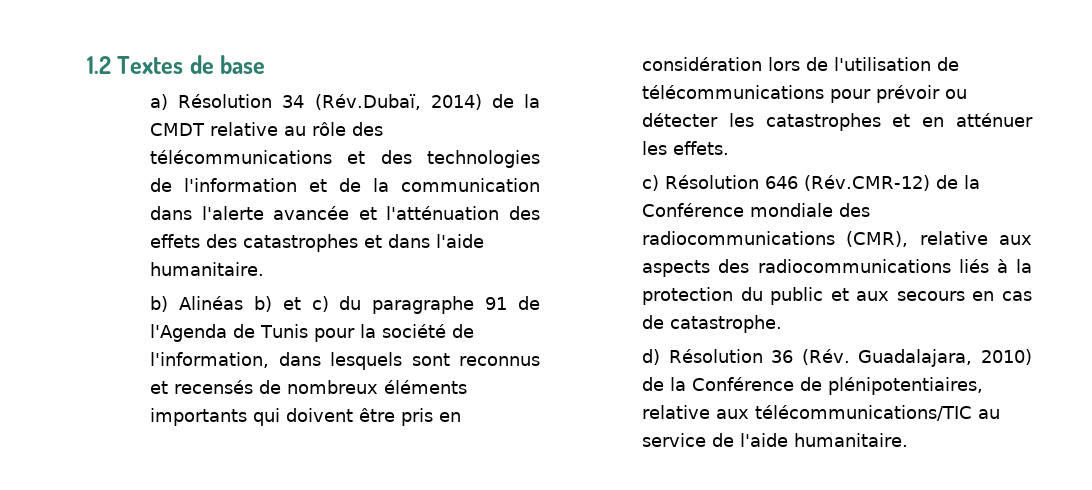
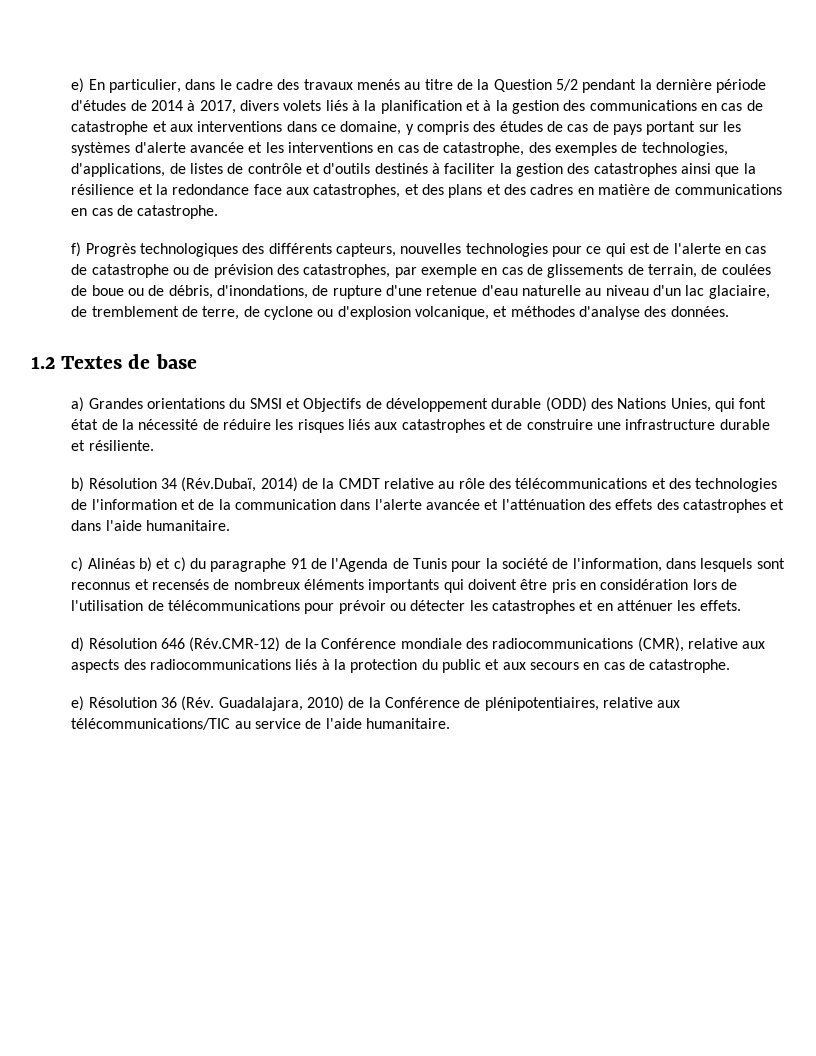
(87, 65) none -> [71,78,767,93] [71,100,763,114] [71,121,741,135] [71,142,728,156] [71,163,756,177] [71,184,782,198] [71,205,219,219] [71,242,767,257] [71,264,771,278] [71,285,770,299] [71,306,729,320] e) En particulier, dans le cadre des travaux menés au titre de la Question 5/2 pendant la dernière période d'études de 2014 à 2017, divers volets liés à la planification et à la gestion des communications en cas de catastrophe et aux interventions dans ce domaine, y compris des études de cas de pays portant sur les systèmes d'alerte avancée et les interventions en cas de catastrophe, des exemples de technologies, d'applications, de listes de contrôle et d'outils destinés à faciliter la gestion des catastrophes ainsi que la résilience et la redondance face aux catastrophes, et des plans et des cadres en matière de communications en cas de catastrophe. // f) Progrès technologiques des différents capteurs, nouvelles technologies pour ce qui est de l'alerte en cas de catastrophe ou de prévision des catastrophes, par exemple en cas de glissements de terrain, de coulées de boue ou de débris, d'inondations, de rupture d'une retenue d'eau naturelle au niveau d'un lac glaciaire, de tremblement de terre, de cyclone ou d'explosion volcanique, et méthodes d'analyse des données. //
(169, 102) none -> [88,397,767,412] [71,419,770,433] [71,440,154,451] [71,477,85,492] Grandes orientations du SMSI et Objectifs de développement durable (ODD) des Nations Unies, qui font état de la nécessité de réduire les risques liés aux catastrophes et de construire une infrastructure durable et résiliente. // b)
[150,296,169,312] b) -> [71,557,84,572] c)
[642,175,660,191] c) -> [71,637,85,652] d)
[642,349,661,365] d) -> [71,696,85,711] e)

